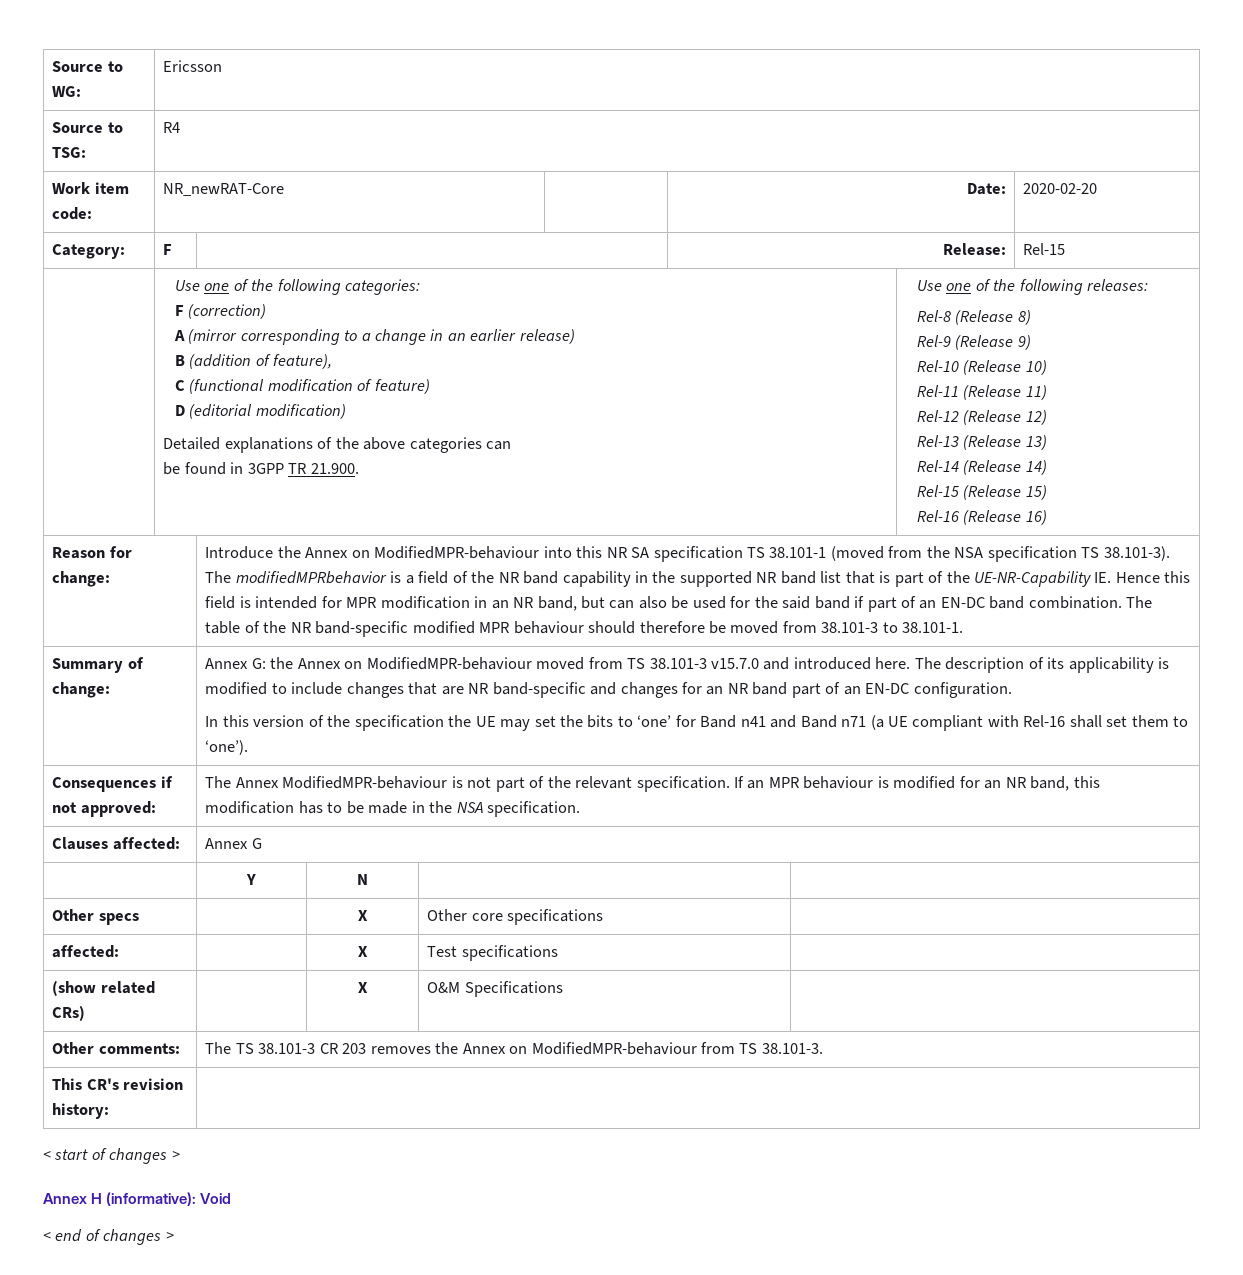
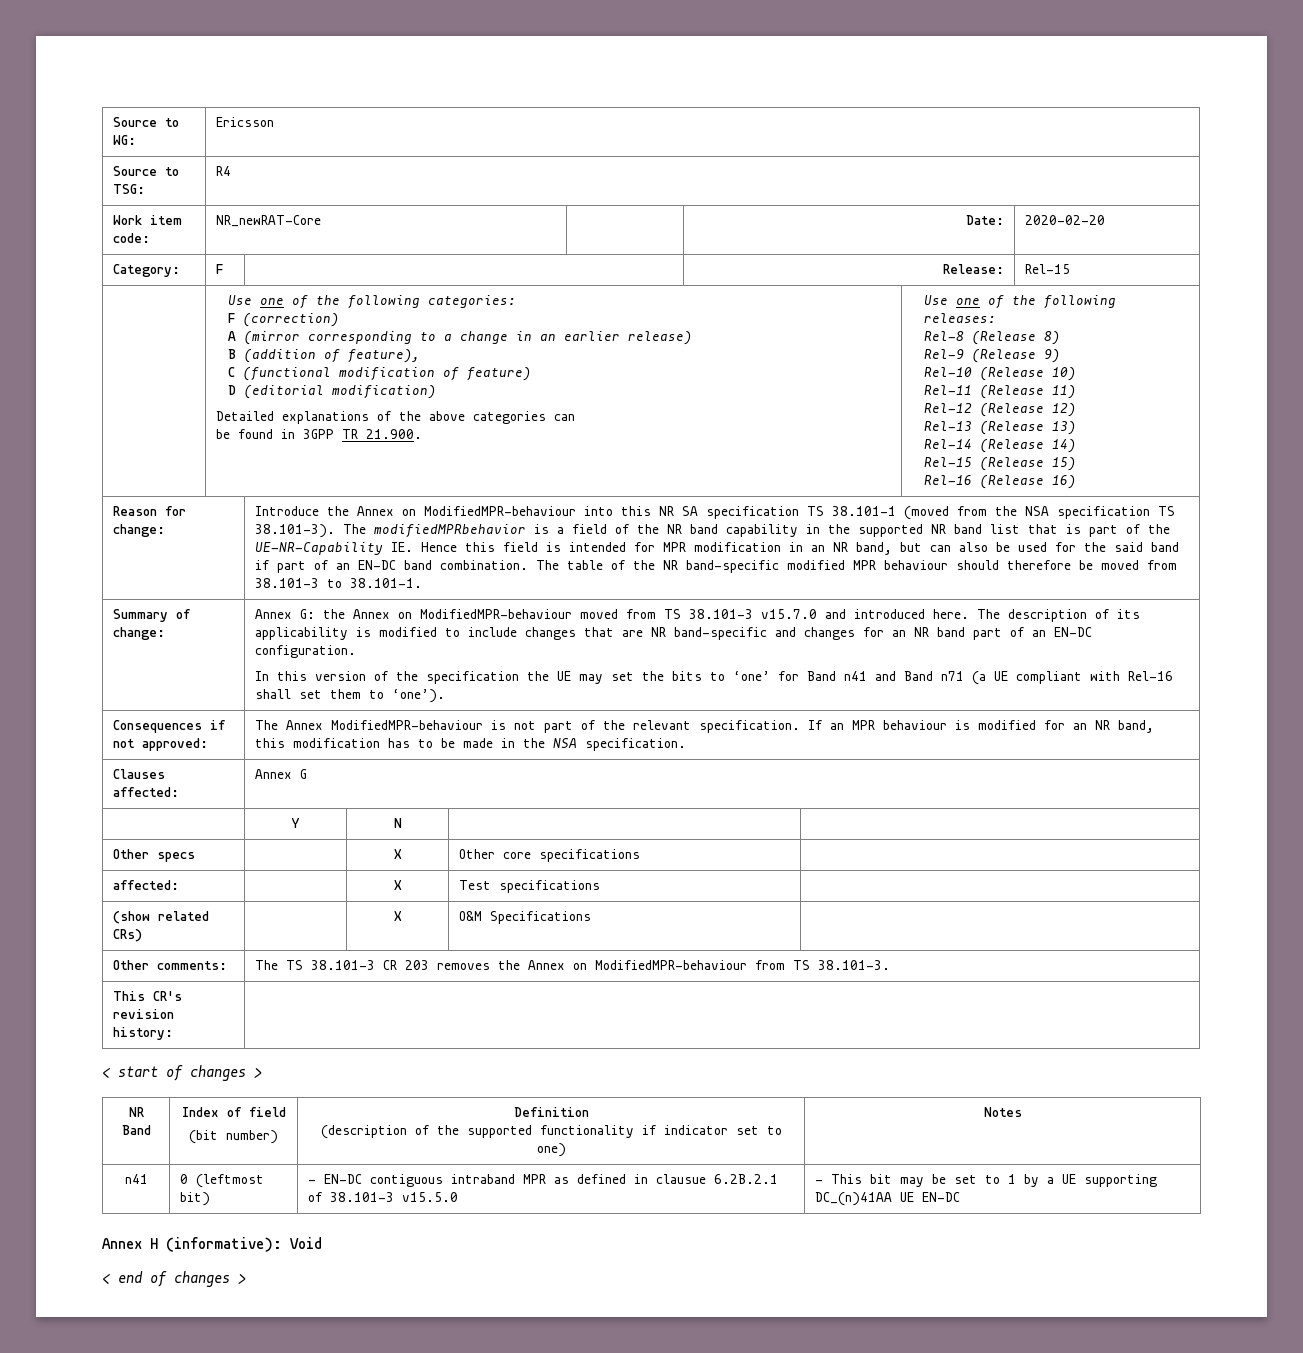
(180, 1155) none -> [128,1107,144,1117] [121,1125,151,1135] [181,1107,286,1117] [189,1130,278,1144] [513,1107,589,1117] [320,1125,782,1139] [536,1143,566,1157] [983,1107,1022,1117] [124,1174,148,1184] [179,1174,264,1188] [179,1192,210,1206] [307,1174,778,1187] [307,1192,458,1202] [814,1174,1157,1187] [814,1192,960,1206] // NR Band | Index of field // (bit number) | Definition // (description of the supported functionality if indicator set to one) | Notes // n41 | 0 (leftmost bit) | - EN-DC contiguous intraband MPR as defined in clausue 6.2B.2.1 of 38.101-3 v15.5.0 | - This bit may be set to 1 by a UE supporting DC_(n)41AA UE EN-DC

